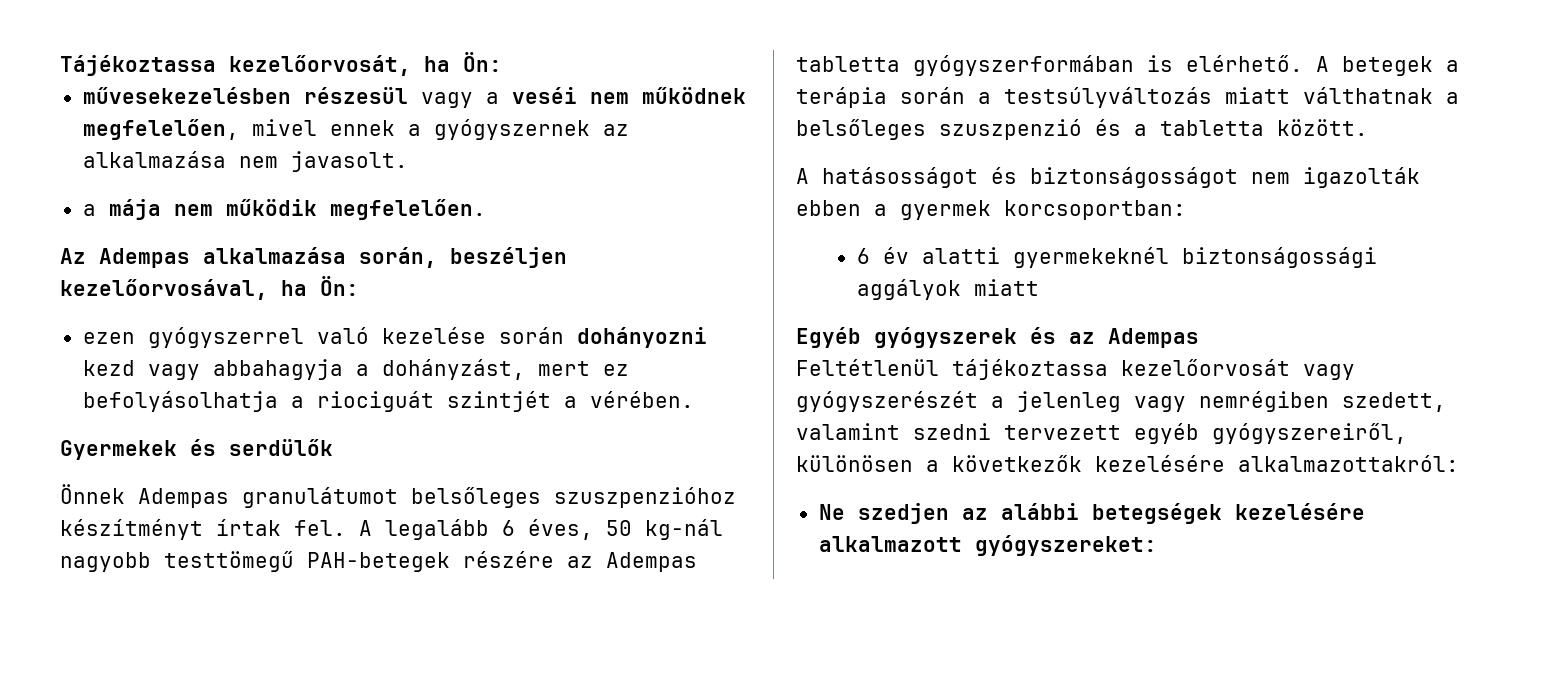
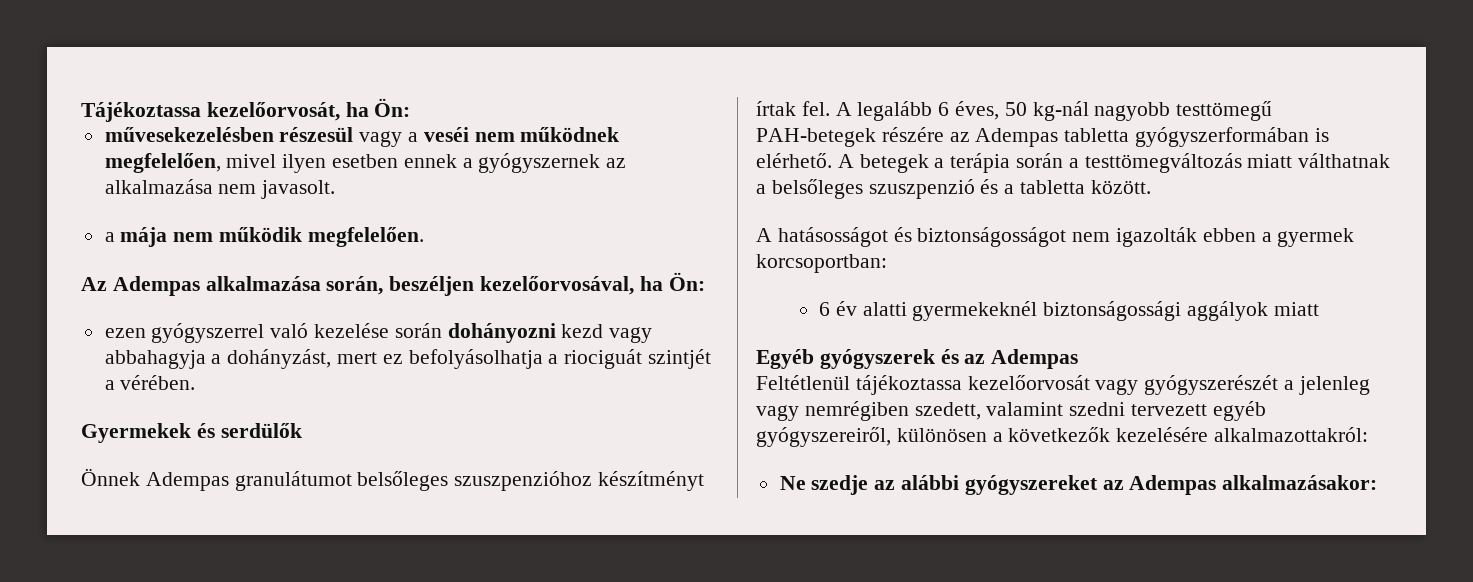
(317, 127) none -> [282,154,399,173] ilyen esetben
[1004,87,1212,108] testsúlyváltozás -> [1084,153,1242,173] testtömegváltozás
[857,503,949,524] szedjen -> [811,475,869,495] szedje
[1091,503,1365,524] [818,535,1157,556] betegségek kezelésére alkalmazott gyógyszereket: -> [964,475,1378,495] gyógyszereket az Adempas alkalmazásakor:

